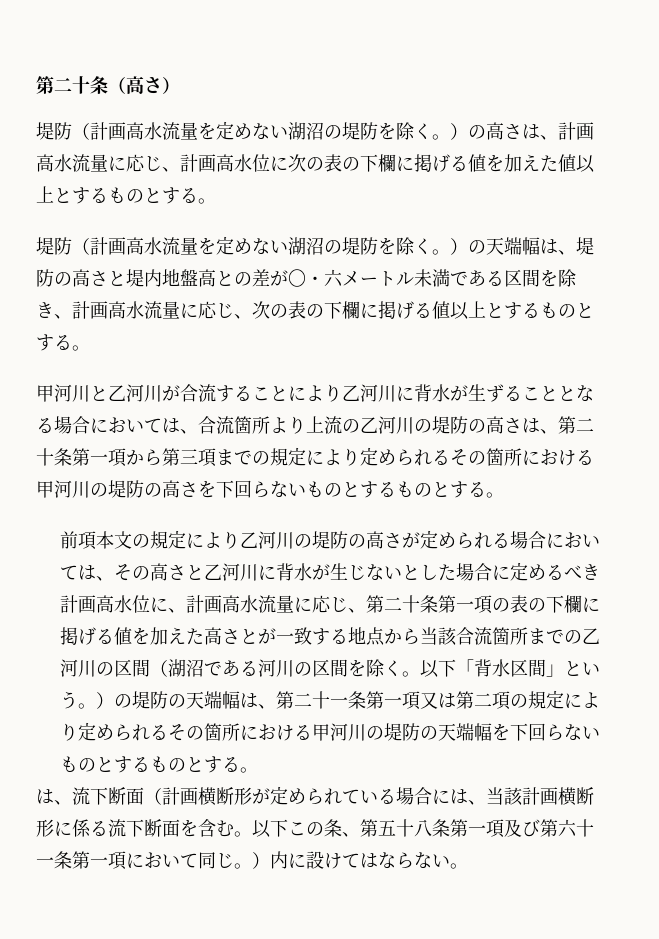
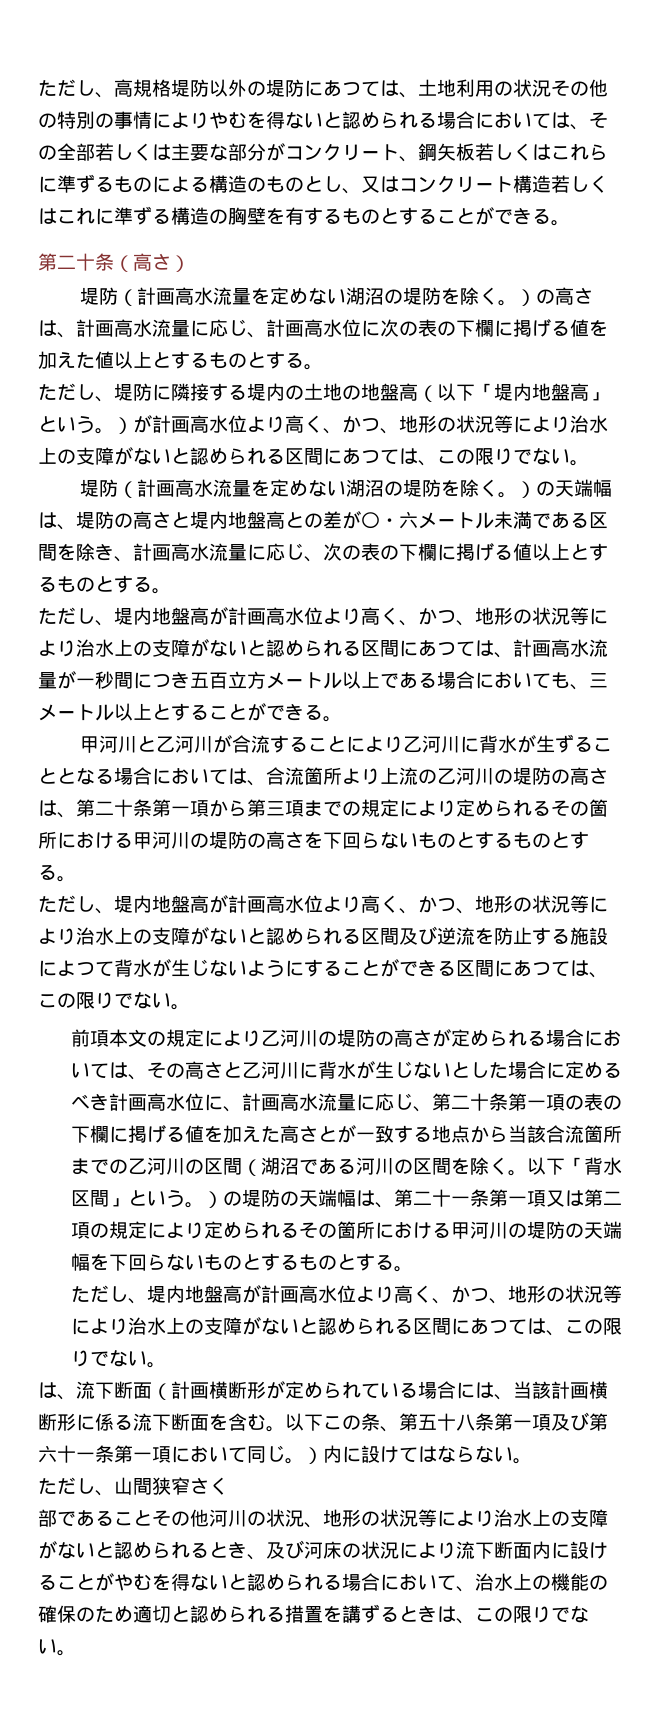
(36, 85) none -> [38,79,608,98] [38,111,608,130] [38,143,608,162] [38,174,608,194] [38,206,570,226] ただし、高規格堤防以外の堤防にあつては、土地利用の状況その他の特別の事情によりやむを得ないと認められる場合においては、その全部若しくは主要な部分がコンクリート、鋼矢板若しくはこれらに準ずるものによる構造のものとし、又はコンクリート構造若しくはこれに準ずる構造の胸壁を有するものとすることができる。 //
(216, 201) none -> [38,383,608,402] [38,415,608,434] [38,447,589,466] // ただし、堤防に隣接する堤内の土地の地盤高（以下「堤内地盤高」という。）が計画高水位より高く、かつ、地形の状況等により治水上の支障がないと認められる区間にあつては、この限りでない。
(90, 348) none -> [38,607,608,626] [38,639,608,658] [38,671,608,690] [38,703,342,722] // ただし、堤内地盤高が計画高水位より高く、かつ、地形の状況等により治水上の支障がないと認められる区間にあつては、計画高水流量が一秒間につき五百立方メートル以上である場合においても、三メートル以上とすることができる。
(504, 495) none -> [38,895,608,914] [38,926,608,945] [38,959,608,978] [38,992,190,1010] // ただし、堤内地盤高が計画高水位より高く、かつ、地形の状況等により治水上の支障がないと認められる区間及び逆流を防止する施設によつて背水が生じないようにすることができる区間にあつては、この限りでない。
(258, 770) none -> [71,1285,623,1304] [71,1317,623,1336] [71,1350,167,1368] // ただし、堤内地盤高が計画高水位より高く、かつ、地形の状況等により治水上の支障がないと認められる区間にあつては、この限りでない。
(468, 866) none -> [38,1477,228,1496] [38,1509,608,1528] [38,1540,608,1560] [38,1573,608,1592] [38,1604,589,1624] [38,1639,76,1656] // ただし、山間狭窄さく // 部であることその他河川の状況、地形の状況等により治水上の支障がないと認められるとき、及び河床の状況により流下断面内に設けることがやむを得ないと認められる場合において、治水上の機能の確保のため適切と認められる措置を講ずるときは、この限りでない。

